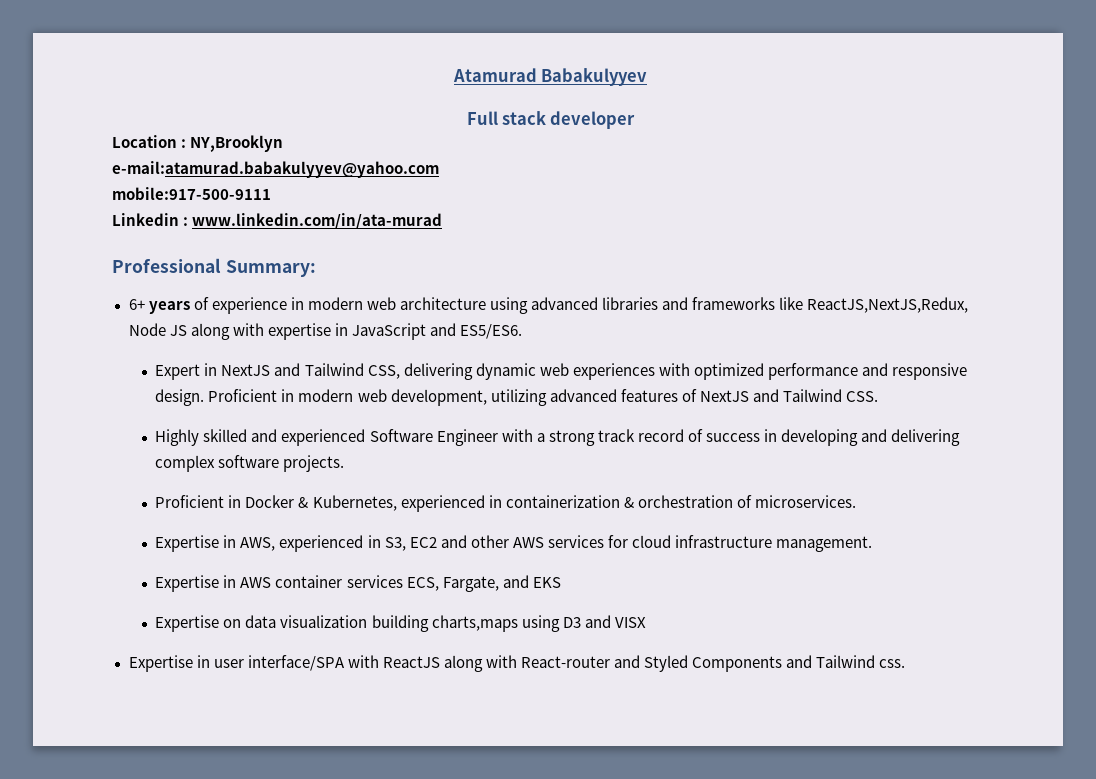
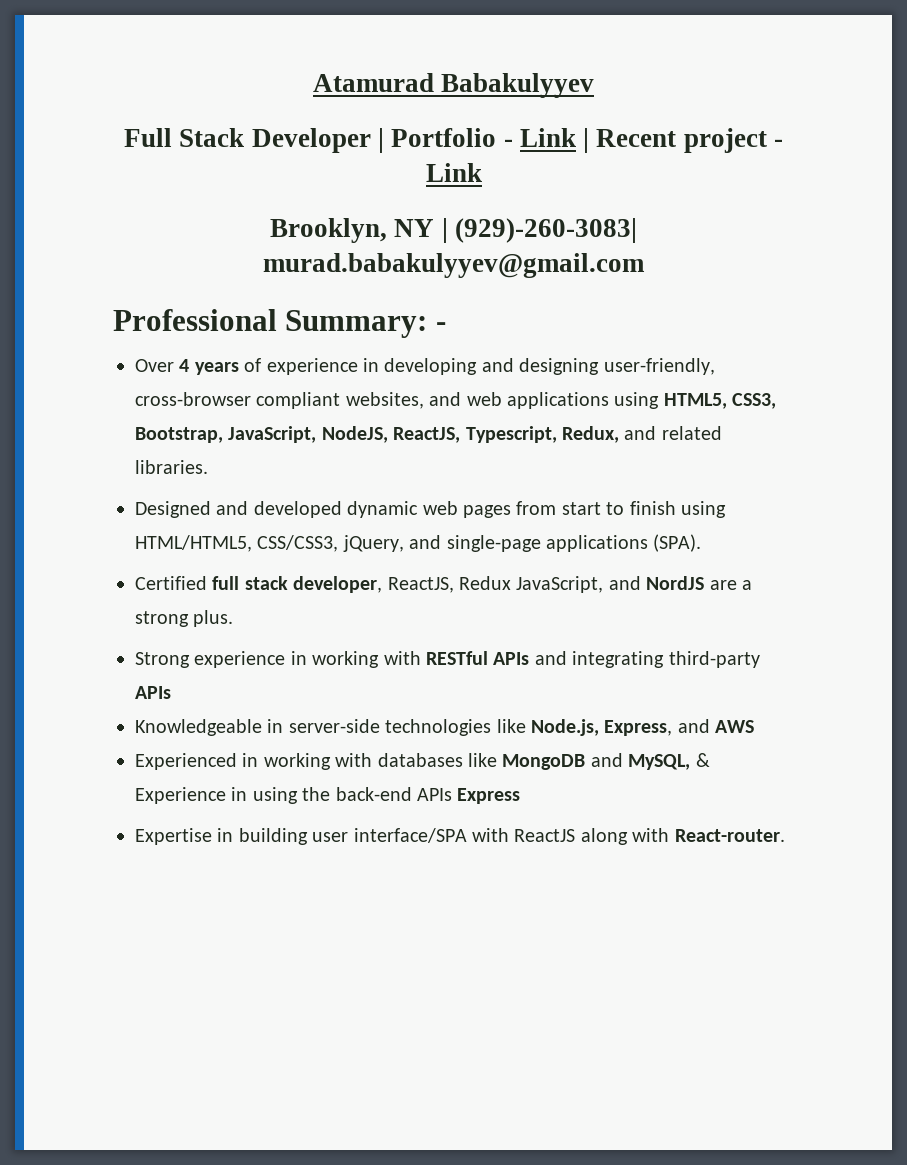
[502,111,636,129] [112,135,284,152] [112,161,439,178] [112,187,271,200] [112,213,443,229] stack developer // Location : NY,Brooklyn // e-mail:atamurad.babakulyyev@yahoo.com // mobile:917-500-9111 // Linkedin : www.linkedin.com/in/ata-murad -> [179,128,783,153] [425,163,482,182] [270,218,637,243] [263,253,645,278] Stack Developer | Portfolio - Link | Recent project - Link // Brooklyn, NY | (929)-260-3083| murad.babakulyyev@gmail.com
[128,299,145,310] // 6+ -> [435,322,446,331] [135,359,190,372] - // Over 4
[307,297,969,314] [128,323,522,340] [155,363,968,380] [155,389,878,406] [155,429,961,446] [155,455,345,472] [155,495,856,512] [155,535,873,552] [155,575,561,592] [155,615,646,632] [128,655,210,672] modern web architecture using advanced libraries and frameworks like ReactJS,NextJS,Redux, Node JS along with expertise in JavaScript and ES5/ES6. // Expert in NextJS and Tailwind CSS, delivering dynamic web experiences with optimized performance and responsive design. Proficient in modern web development, utilizing advanced features of NextJS and Tailwind CSS. // Highly skilled and experienced Software Engineer with a strong track record of success in developing and delivering complex software projects. // Proficient in Docker & Kubernetes, experienced in containerization & orchestration of microservices. // Expertise in AWS, experienced in S3, EC2 and other AWS services for cloud infrastructure management. // Expertise in AWS container services ECS, Fargate, and EKS // Expertise on data visualization building charts,maps using D3 and VISX // Expertise in -> [384,358,715,375] [135,392,777,409] [135,426,722,443] [135,460,208,474] [135,501,726,518] [135,534,702,552] [135,576,752,593] [135,610,234,627] [135,651,760,668] [135,686,171,699] [135,719,755,736] [135,753,710,770] [135,787,521,804] [135,828,308,845] developing and designing user-friendly, cross-browser compliant websites, and web applications using HTML5, CSS3, Bootstrap, JavaScript, NodeJS, ReactJS, Typescript, Redux, and related libraries. // Designed and developed dynamic web pages from start to finish using HTML/HTML5, CSS/CSS3, jQuery, and single-page applications (SPA). // Certified full stack developer, ReactJS, Redux JavaScript, and NordJS are a strong plus. // Strong experience in working with RESTful APIs and integrating third-party APIs // Knowledgeable in server-side technologies like Node.js, Express, and AWS // Experienced in working with databases like MongoDB and MySQL, & Experience in using the back-end APIs Express // Expertise in building
[520,655,906,672] React-router and Styled Components and Tailwind css. -> [674,829,785,842] React-router.

